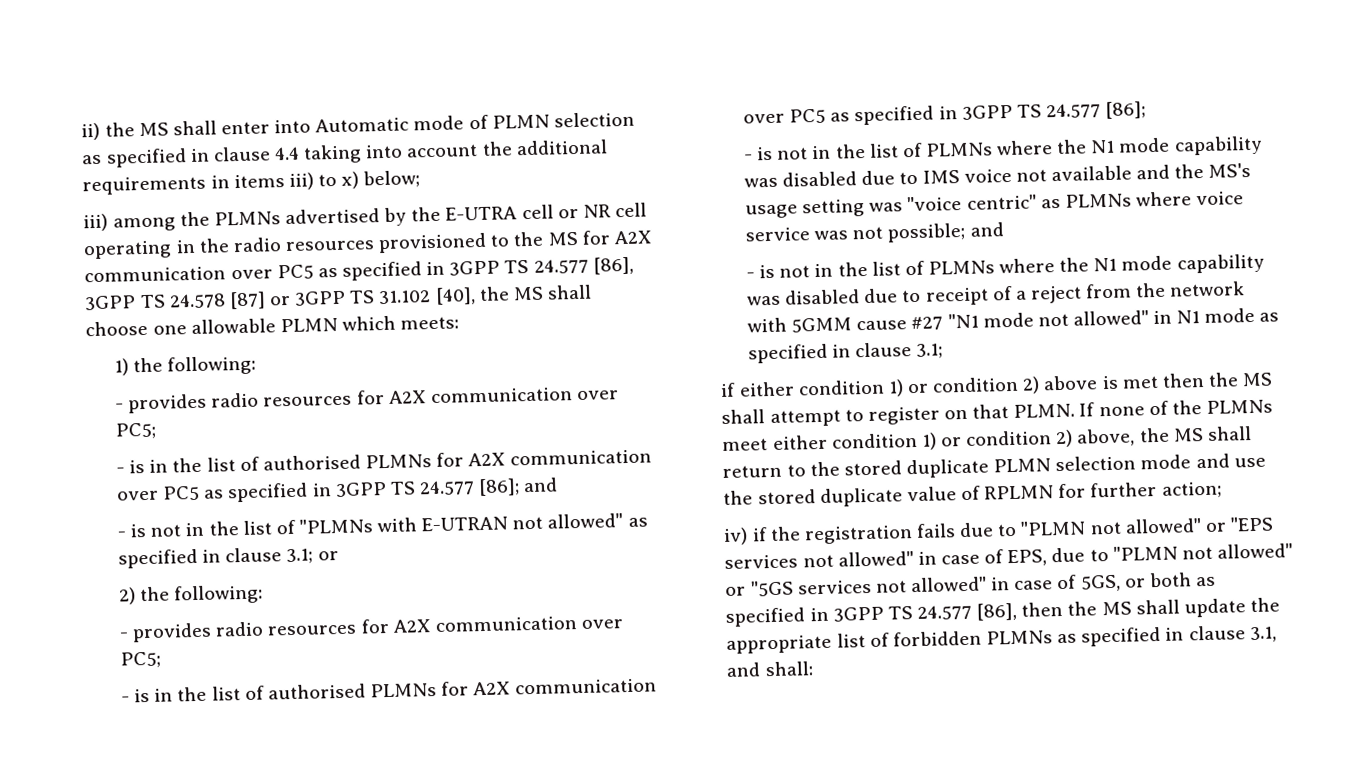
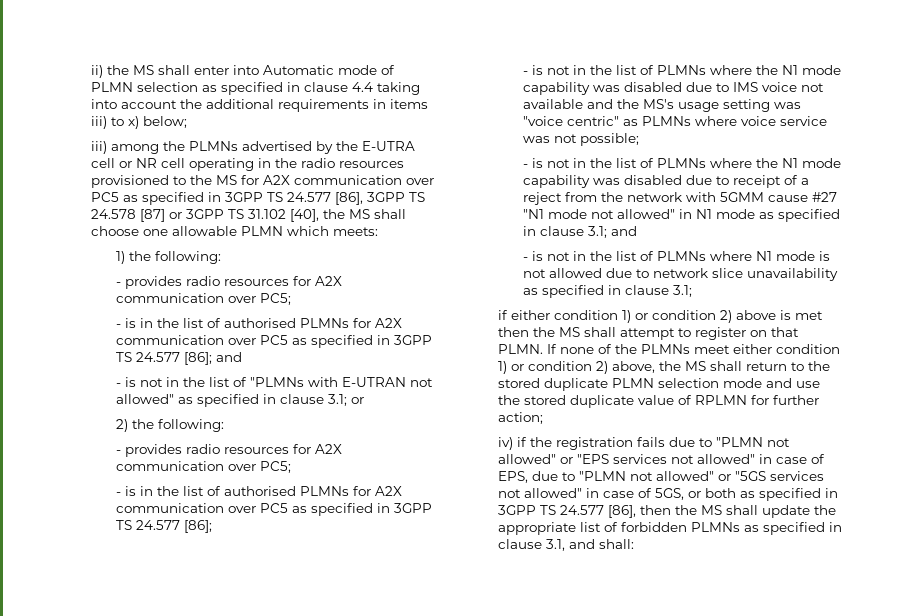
[969,222,1004,237] and -> (640, 139) none
(944, 351) none -> [611,226,638,236] [523,251,831,261] [523,268,839,281] [523,285,693,298] and // - is not in the list of PLMNs where N1 mode is not allowed due to network slice unavailability as specified in clause 3.1;

